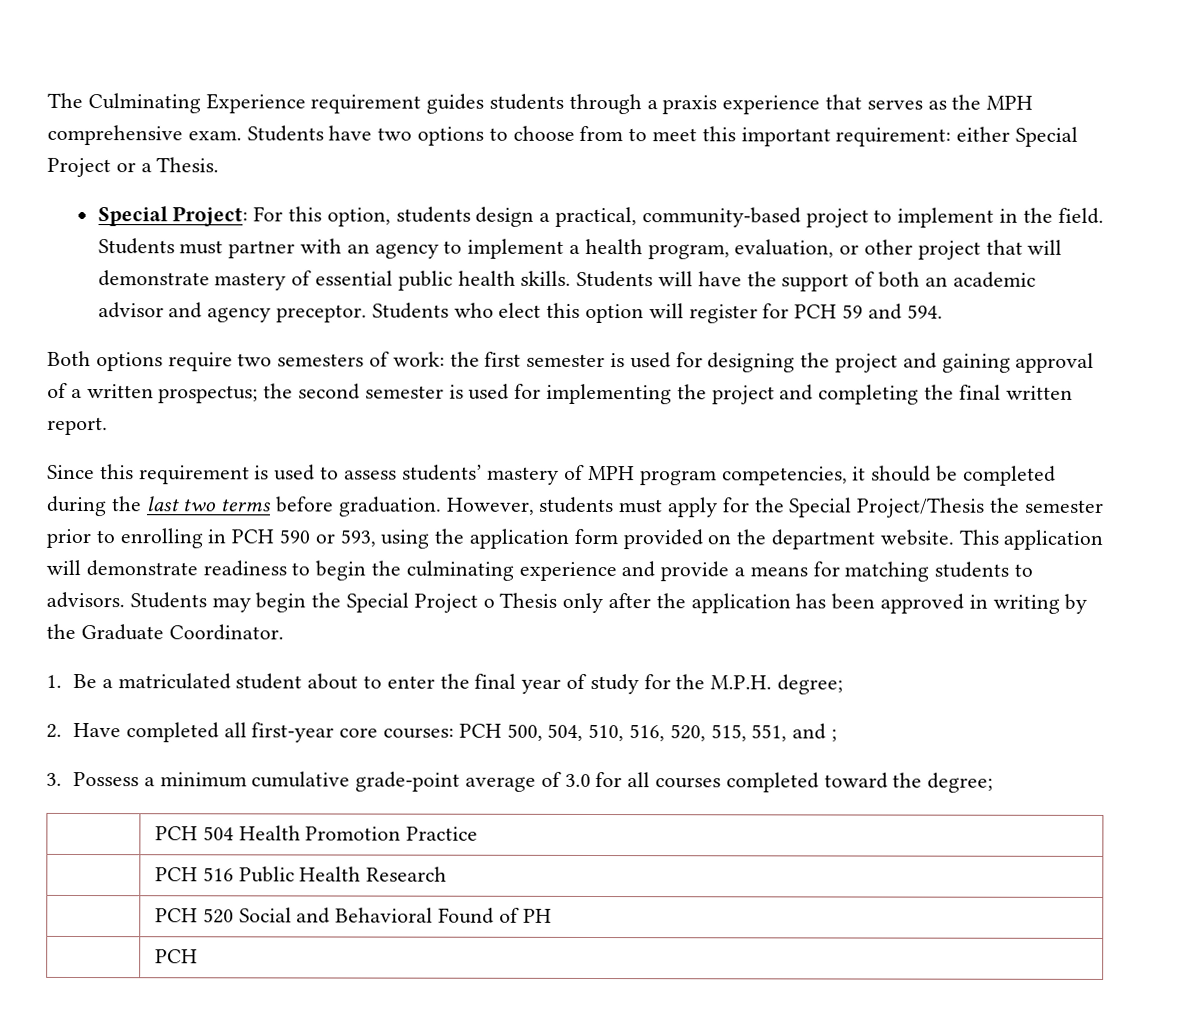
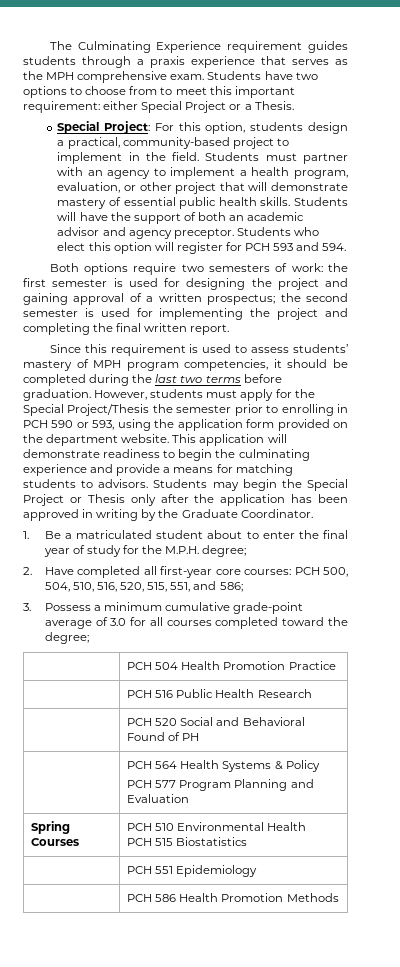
[842,304,864,319] 59 -> [273,243,294,251] 593
[482,598,495,608] o -> [69,497,82,503] or
[831,729,838,742] ; -> [219,582,243,592] 586;
(198, 956) none -> [155,760,320,772] [127,779,314,791] [127,794,190,803] [31,821,71,834] [31,838,80,846] [127,822,307,831] [127,837,248,846] [127,865,258,877] [127,893,339,902] 564 Health Systems & Policy // PCH 577 Program Planning and Evaluation // Spring Courses | PCH 510 Environmental Health // PCH 515 Biostatistics // | PCH 551 Epidemiology // | PCH 586 Health Promotion Methods

